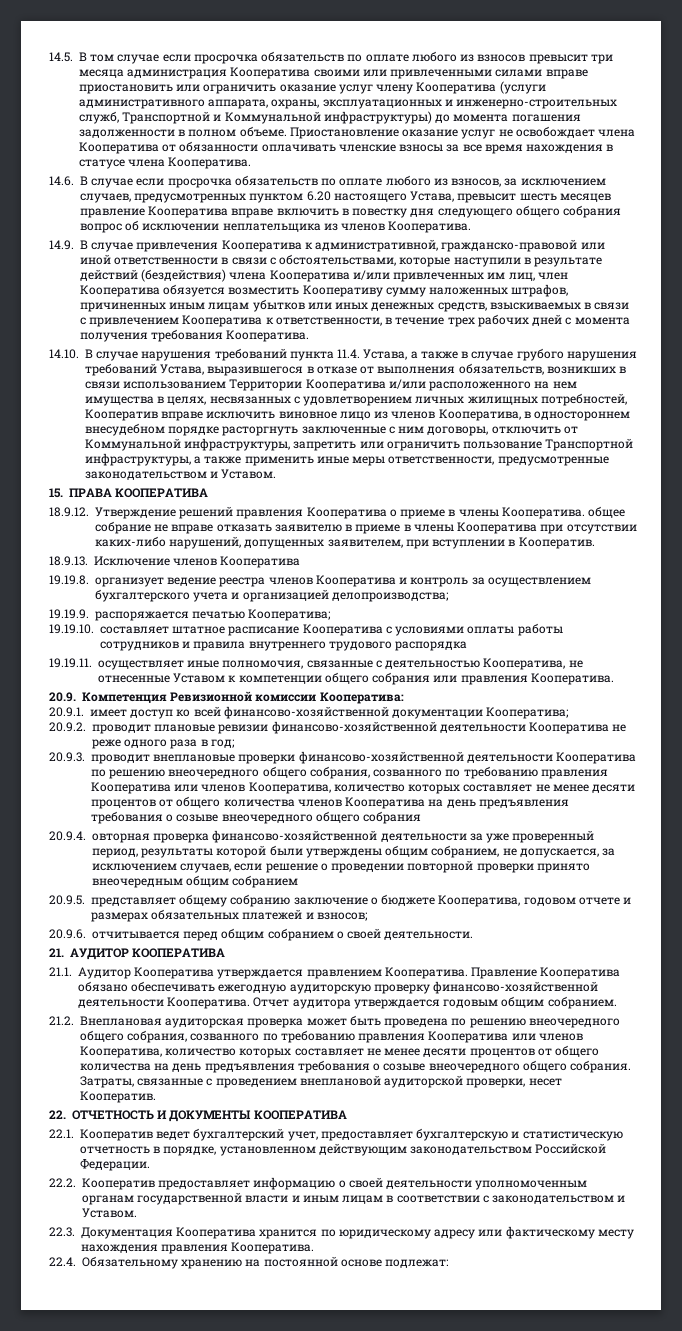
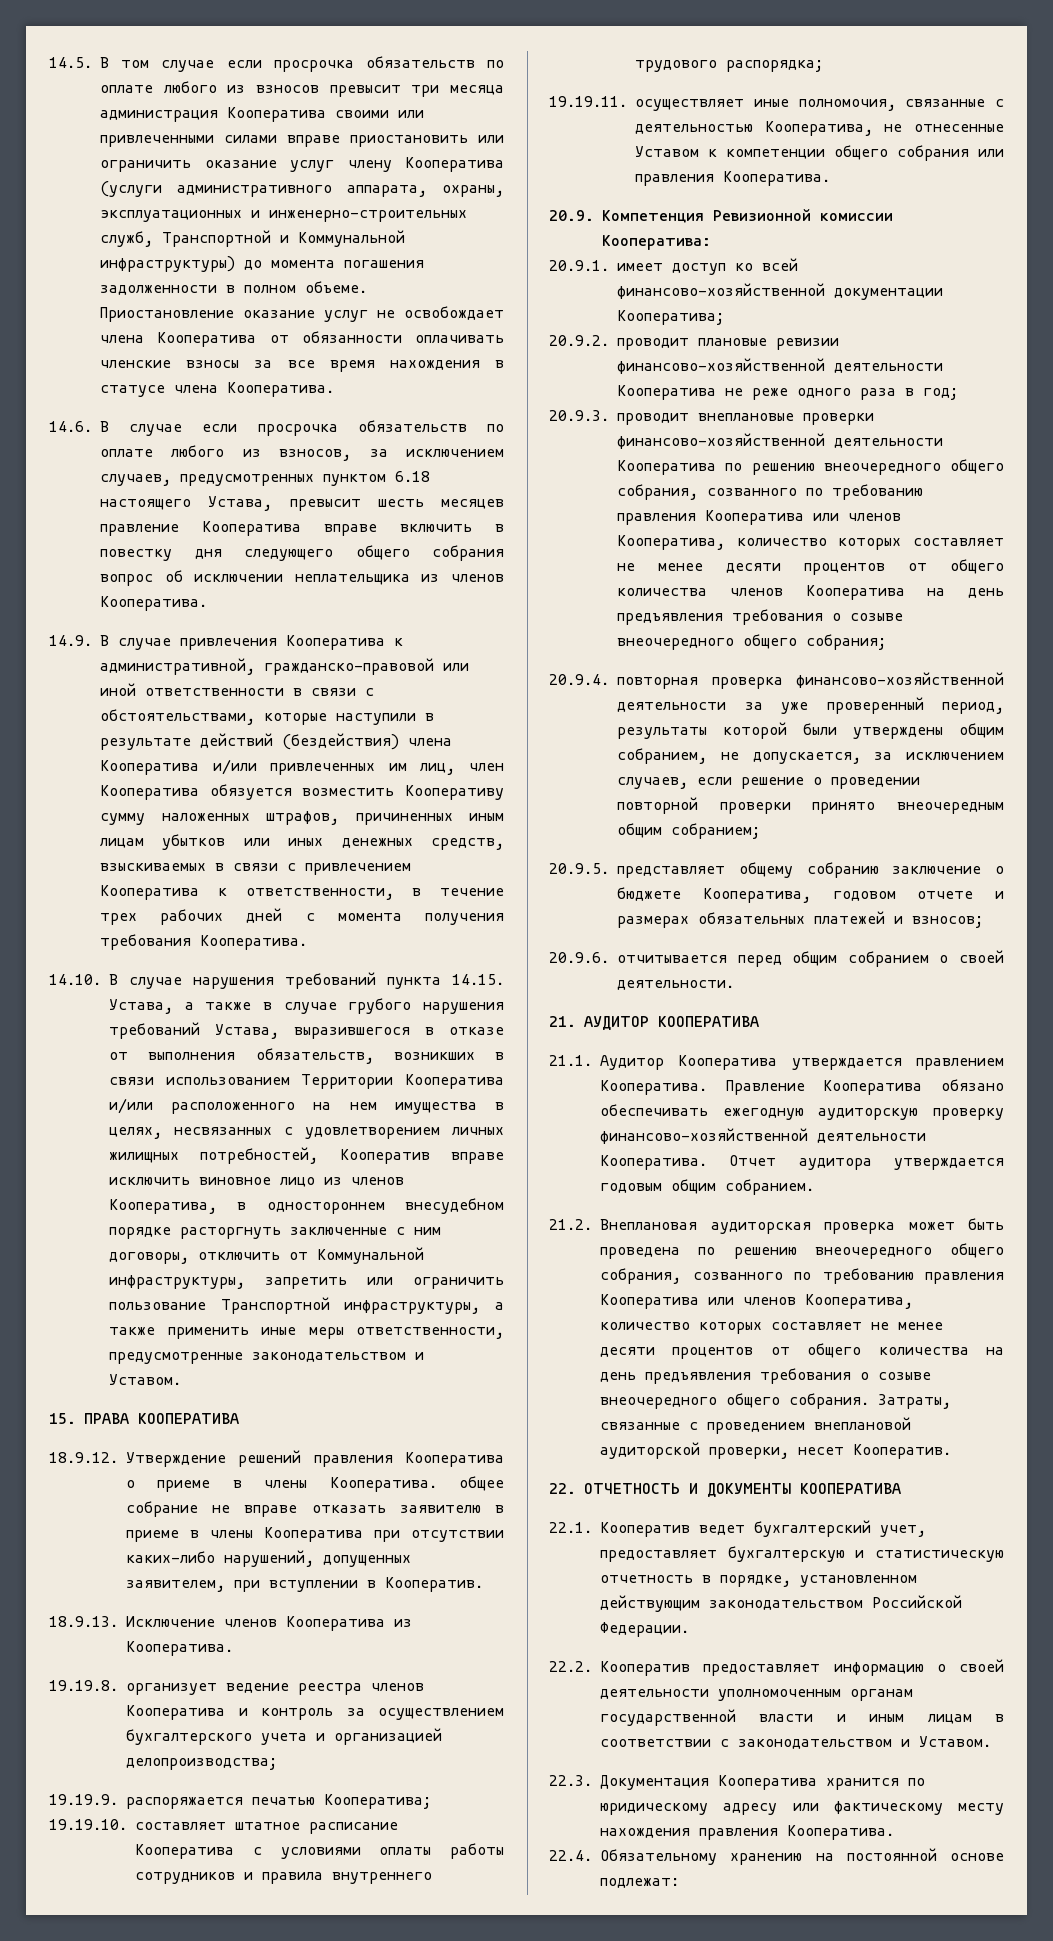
[306,191,331,201] 6.20 -> [395,471,430,482] 6.18
[337,349,361,358] 11.4. -> [452,974,504,985] 14.15.
(301, 562) none -> [394,1619,412,1627] [126,1641,233,1656] из Кооператива.
[395,641,468,651] распорядка -> [726,60,823,72] распорядка;
[363,811,422,824] собрания -> [806,634,886,650] собрания;
[92,833,150,843] овторная -> [617,677,698,689] повторная
[232,875,299,888] собранием -> [671,823,760,839] собранием;

